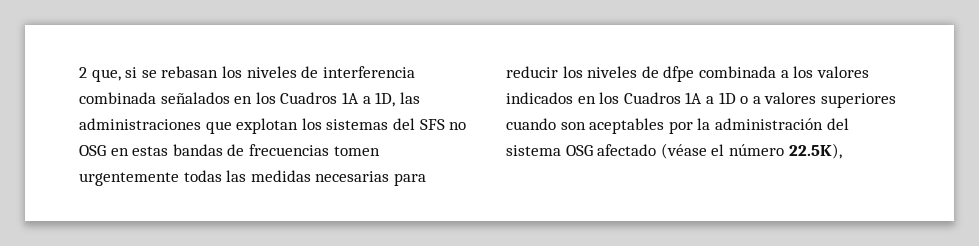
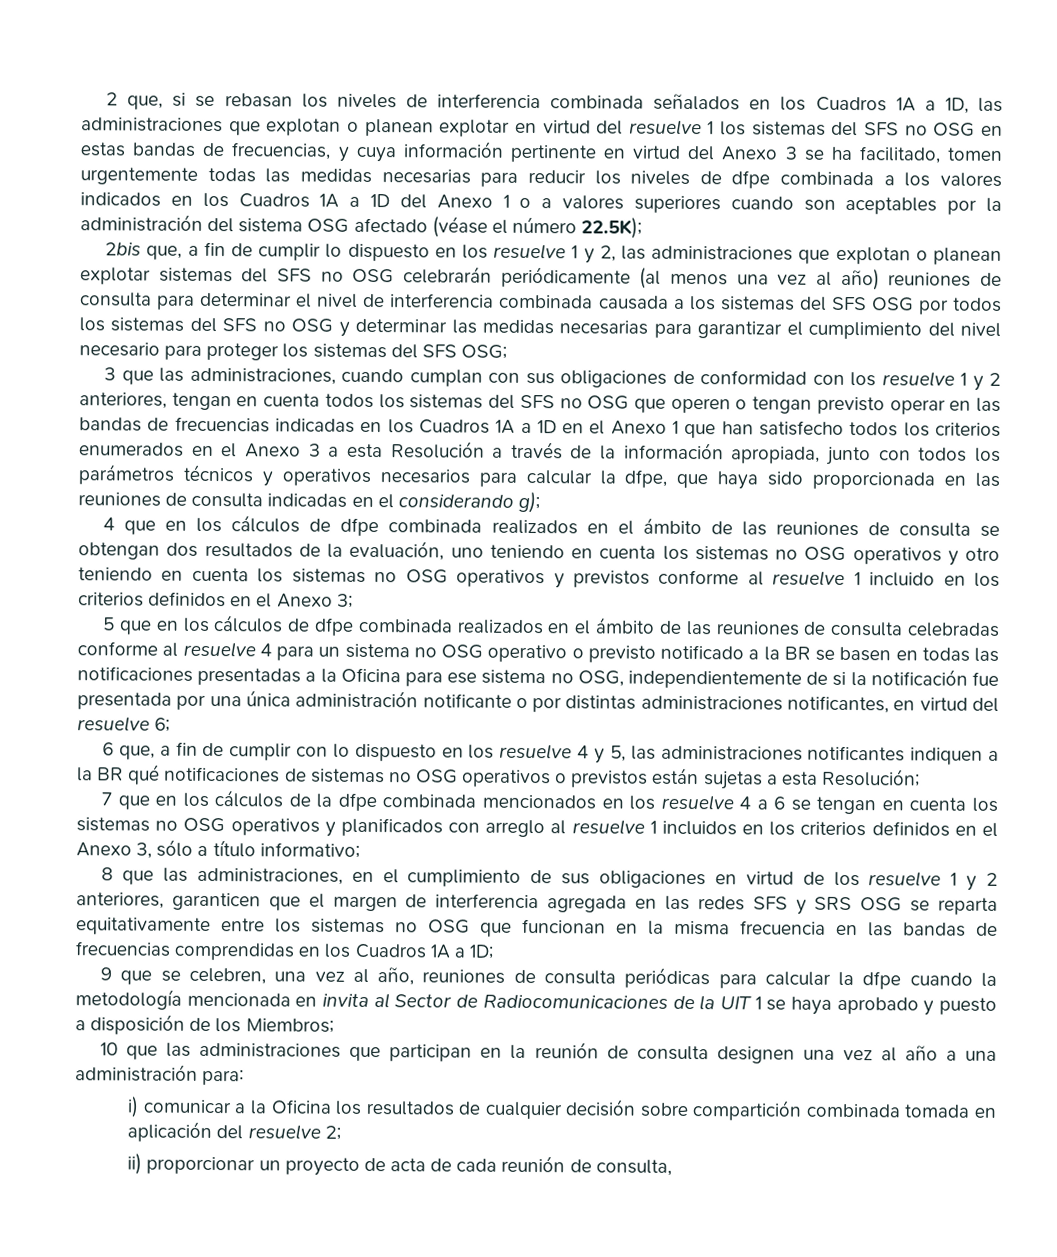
(299, 126) none -> [346,118,715,137] o planean explotar en virtud del resuelve 1
[248,144,329,156] frecuencias -> [231,141,941,164] frecuencias, y cuya información pertinente en virtud del Anexo 3 se ha facilitado,
(736, 98) none -> [399,194,510,209] del Anexo 1
[788,143,842,159] 22.5K), -> [581,217,643,239] [105,241,1003,265] [80,266,1002,291] [80,292,1002,315] [79,317,1001,340] [79,342,507,361] [104,367,1001,391] [79,392,1001,415] [79,416,1001,439] [79,441,1001,466] [78,464,1001,490] [78,491,540,514] [103,515,1001,537] [78,540,1000,566] [78,567,1000,589] [78,591,353,608] [102,615,1001,637] [77,641,999,663] [77,666,1000,689] [77,690,999,714] [77,716,171,732] [102,741,1000,765] [77,764,920,790] [101,790,999,815] [76,817,998,838] [76,839,360,859] [101,867,998,891] [76,892,998,915] [76,917,998,937] [75,941,494,961] [100,967,998,990] [75,989,997,1016] [75,1014,334,1035] [100,1042,998,1064] [75,1064,245,1086] [127,1096,996,1121] [127,1121,341,1143] [127,1153,672,1176] 22.5K); // 2bis que, a fin de cumplir lo dispuesto en los resuelve 1 y 2, las administraciones que explotan o planean explotar sistemas del SFS no OSG celebrarán periódicamente (al menos una vez al año) reuniones de consulta para determinar el nivel de interferencia combinada causada a los sistemas del SFS OSG por todos los sistemas del SFS no OSG y determinar las medidas necesarias para garantizar el cumplimiento del nivel necesario para proteger los sistemas del SFS OSG; // 3 que las administraciones, cuando cumplan con sus obligaciones de conformidad con los resuelve 1 y 2 anteriores, tengan en cuenta todos los sistemas del SFS no OSG que operen o tengan previsto operar en las bandas de frecuencias indicadas en los Cuadros 1A a 1D en el Anexo 1 que han satisfecho todos los criterios enumerados en el Anexo 3 a esta Resolución a través de la información apropiada, junto con todos los parámetros técnicos y operativos necesarios para calcular la dfpe, que haya sido proporcionada en las reuniones de consulta indicadas en el considerando g); // 4 que en los cálculos de dfpe combinada realizados en el ámbito de las reuniones de consulta se obtengan dos resultados de la evaluación, uno teniendo en cuenta los sistemas no OSG operativos y otro teniendo en cuenta los sistemas no OSG operativos y previstos conforme al resuelve 1 incluido en los criterios definidos en el Anexo 3; // 5 que en los cálculos de dfpe combinada realizados en el ámbito de las reuniones de consulta celebradas conforme al resuelve 4 para un sistema no OSG operativo o previsto notificado a la BR se basen en todas las notificaciones presentadas a la Oficina para ese sistema no OSG, independientemente de si la notificación fue presentada por una única administración notificante o por distintas administraciones notificantes, en virtud del resuelve 6; // 6 que, a fin de cumplir con lo dispuesto en los resuelve 4 y 5, las administraciones notificantes indiquen a la BR qué notificaciones de sistemas no OSG operativos o previstos están sujetas a esta Resolución; // 7 que en los cálculos de la dfpe combinada mencionados en los resuelve 4 a 6 se tengan en cuenta los sistemas no OSG operativos y planificados con arreglo al resuelve 1 incluidos en los criterios definidos en el Anexo 3, sólo a título informativo; // 8 que las administraciones, en el cumplimiento de sus obligaciones en virtud de los resuelve 1 y 2 anteriores, garanticen que el margen de interferencia agregada en las redes SFS y SRS OSG se reparta equitativamente entre los sistemas no OSG que funcionan en la misma frecuencia en las bandas de frecuencias comprendidas en los Cuadros 1A a 1D; // 9 que se celebren, una vez al año, reuniones de consulta periódicas para calcular la dfpe cuando la metodología mencionada en invita al Sector de Radiocomunicaciones de la UIT 1 se haya aprobado y puesto a disposición de los Miembros; // 10 que las administraciones que participan en la reunión de consulta designen una vez al año a una administración para: // i) comunicar a la Oficina los resultados de cualquier decisión sobre compartición combinada tomada en aplicación del resuelve 2; // ii) proporcionar un proyecto de acta de cada reunión de consulta,

